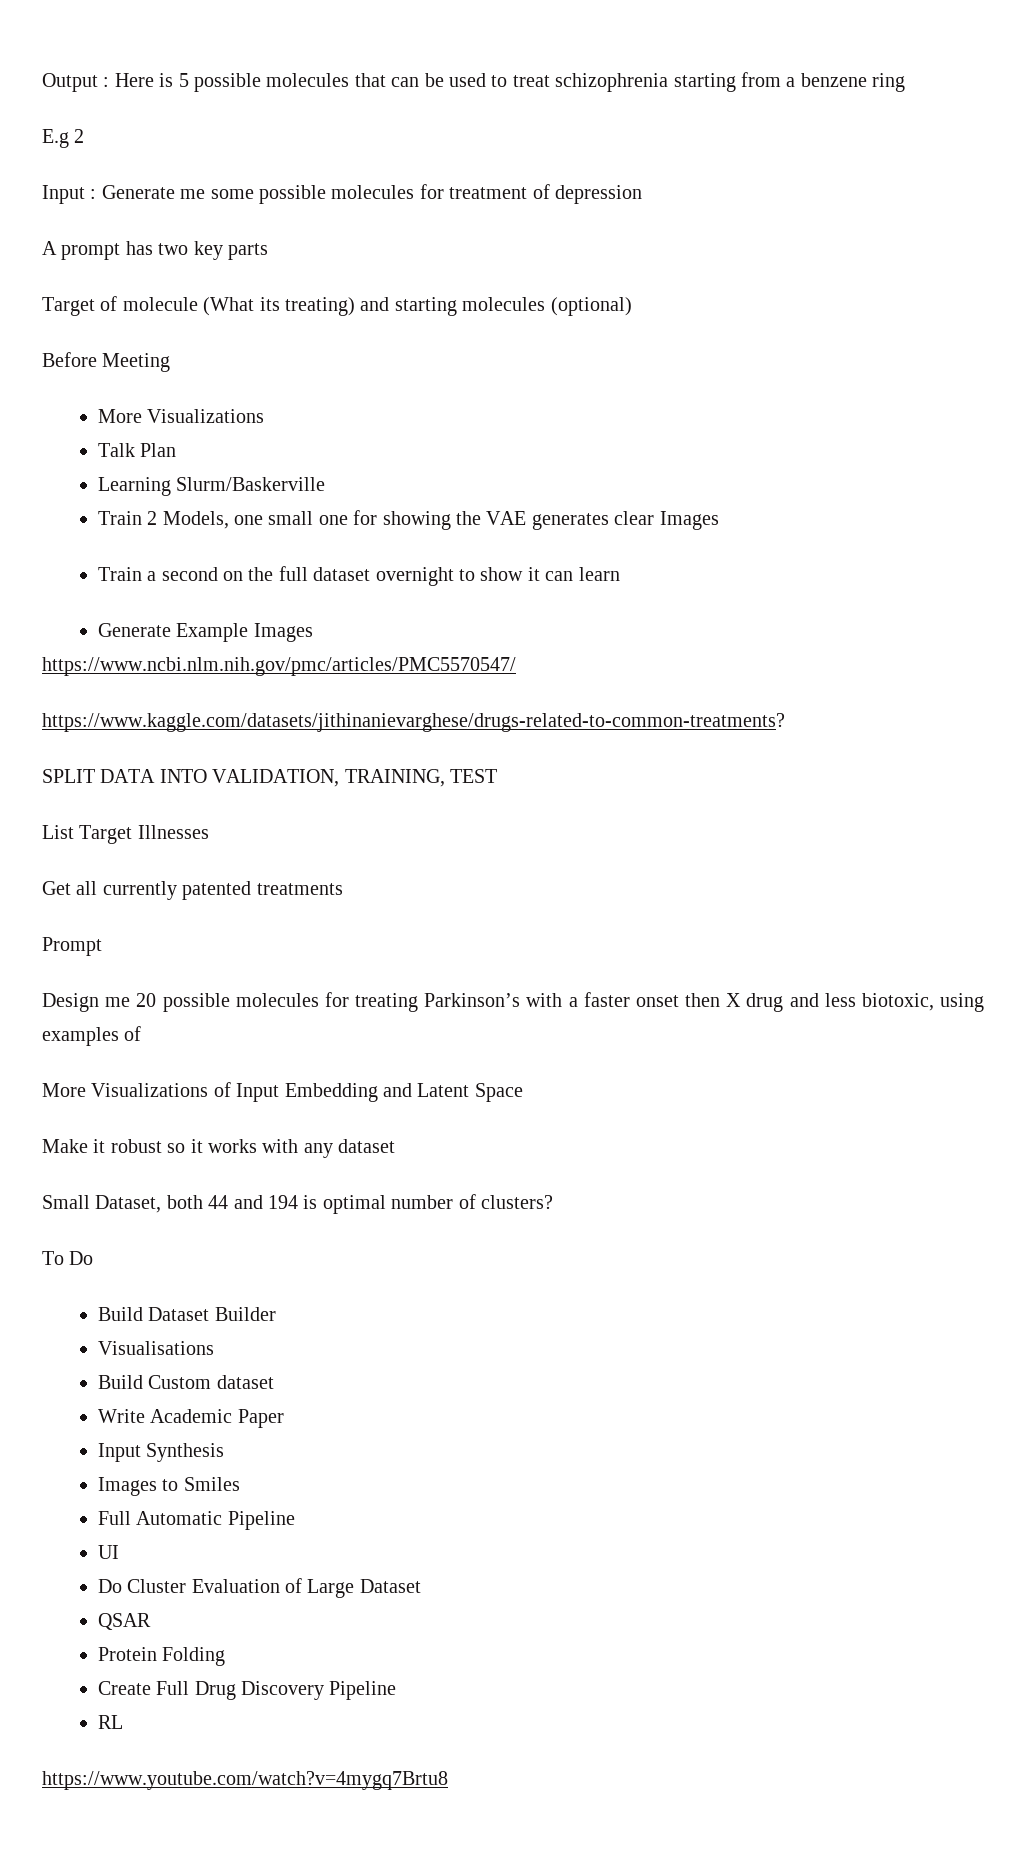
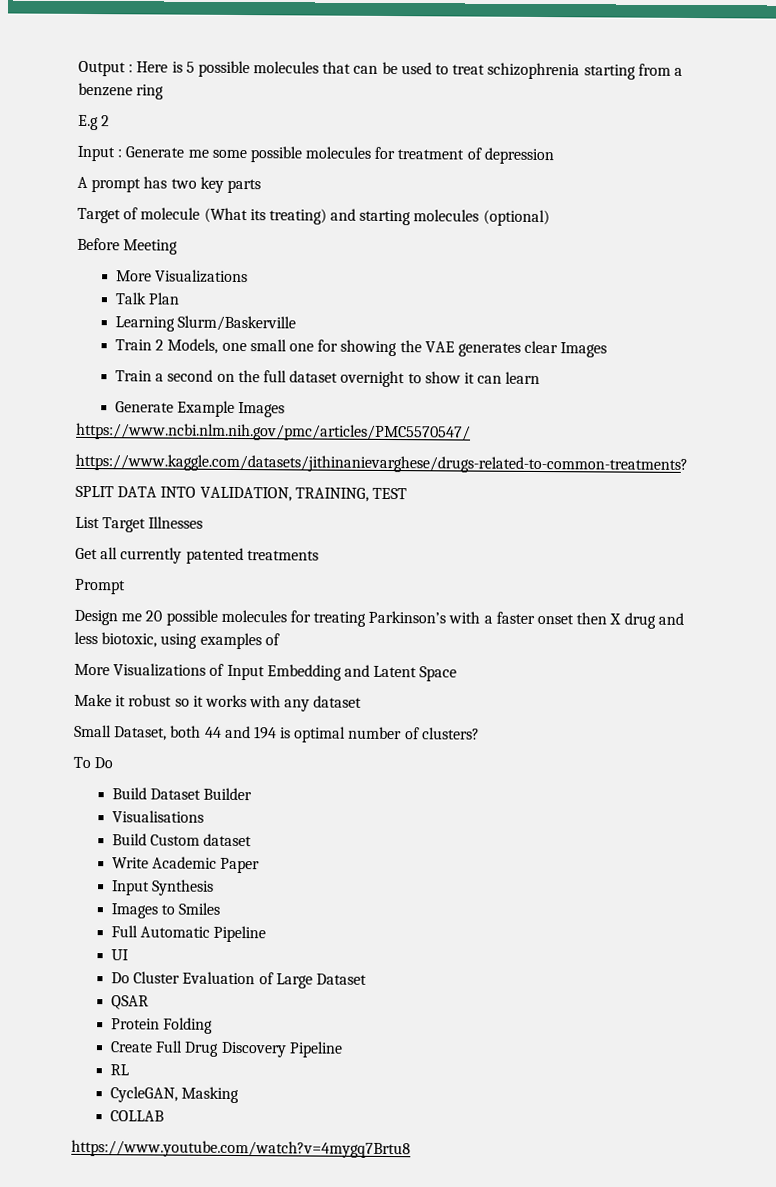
(123, 1722) none -> [110,1086,240,1104] [110,1110,165,1122] // CycleGAN, Masking // COLLAB

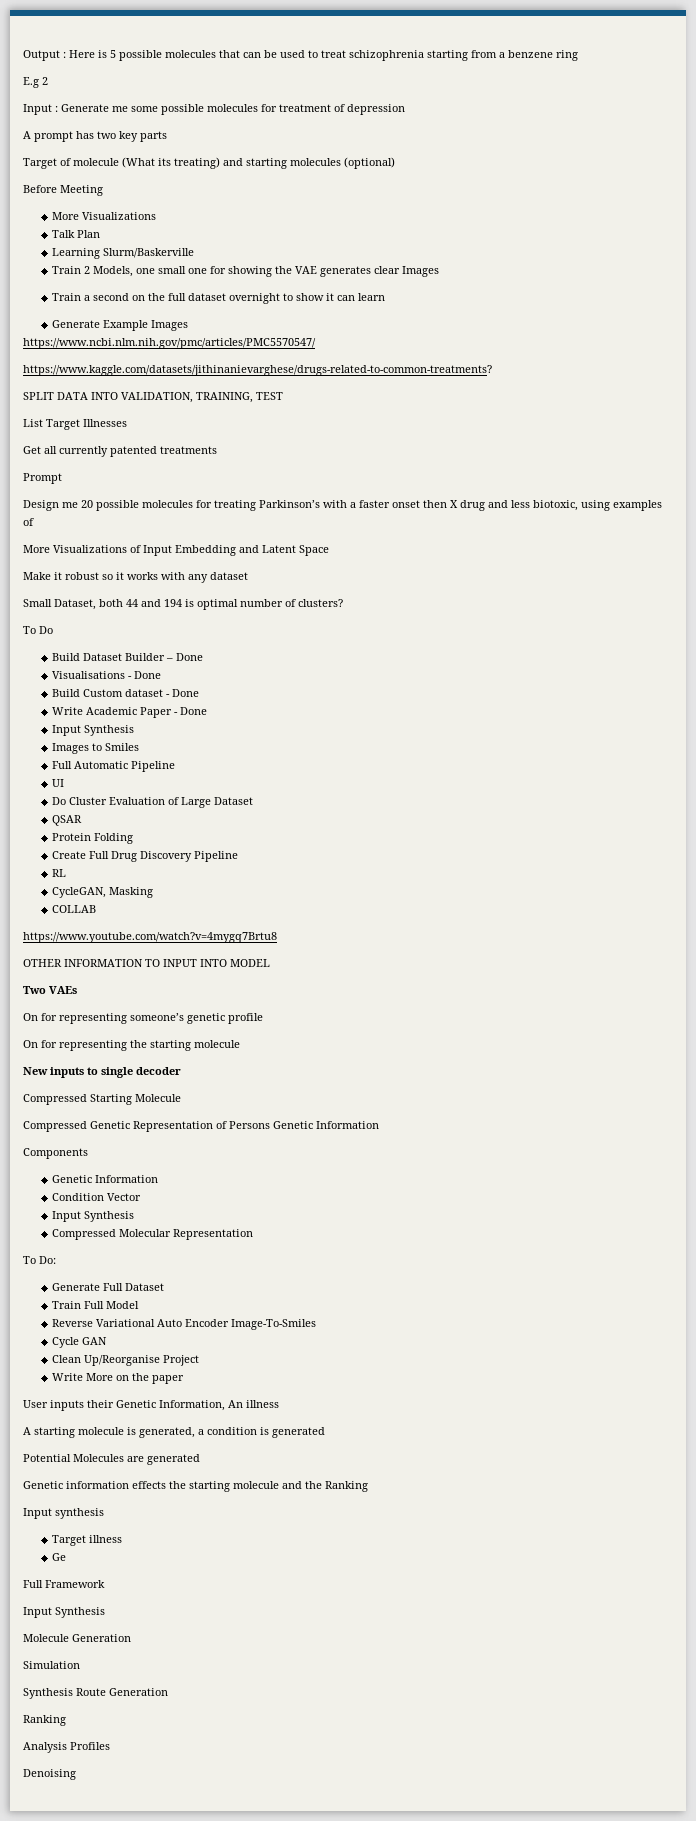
(253, 794) none -> [166,653,204,661] – Done
(205, 816) none -> [128,671,162,679] - Done
(253, 840) none -> [166,689,200,697] - Done
(261, 865) none -> [174,707,208,715] - Done
(411, 1149) none -> [23,959,270,967] [23,986,77,994] [23,1013,263,1024] [23,1040,240,1051] [23,1067,181,1078] [23,1094,181,1105] [23,1121,379,1132] [23,1148,88,1159] [52,1175,159,1183] [52,1193,142,1201] [52,1211,135,1222] [52,1229,254,1240] [23,1256,56,1264] [52,1283,165,1291] [52,1301,140,1309] [52,1319,317,1330] [52,1337,108,1348] [52,1355,200,1366] [52,1373,185,1384] [23,1400,279,1411] [23,1427,325,1438] [23,1454,200,1465] [23,1481,368,1492] [23,1508,104,1519] [52,1535,123,1546] [52,1553,67,1561] [23,1580,105,1588] [23,1607,105,1618] [23,1634,131,1642] [23,1661,80,1669] [23,1688,168,1699] [23,1715,66,1726] [23,1742,110,1753] [23,1769,76,1780] // OTHER INFORMATION TO INPUT INTO MODEL // Two VAEs // On for representing someone’s genetic profile // On for representing the starting molecule // New inputs to single decoder // Compressed Starting Molecule // Compressed Genetic Representation of Persons Genetic Information // Components // Genetic Information // Condition Vector // Input Synthesis // Compressed Molecular Representation // To Do: // Generate Full Dataset // Train Full Model // Reverse Variational Auto Encoder Image-To-Smiles // Cycle GAN // Clean Up/Reorganise Project // Write More on the paper // User inputs their Genetic Information, An illness // A starting molecule is generated, a condition is generated // Potential Molecules are generated // Genetic information effects the starting molecule and the Ranking // Input synthesis // Target illness // Ge // Full Framework // Input Synthesis // Molecule Generation // Simulation // Synthesis Route Generation // Ranking // Analysis Profiles // Denoising

